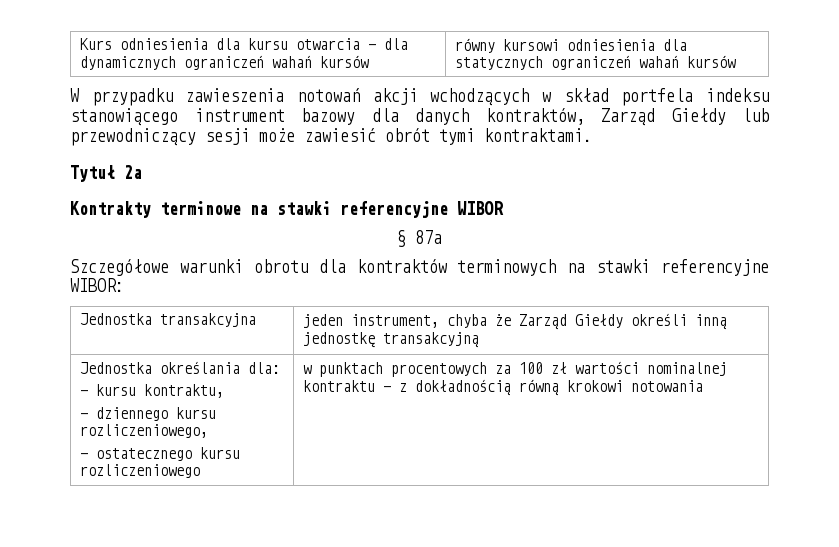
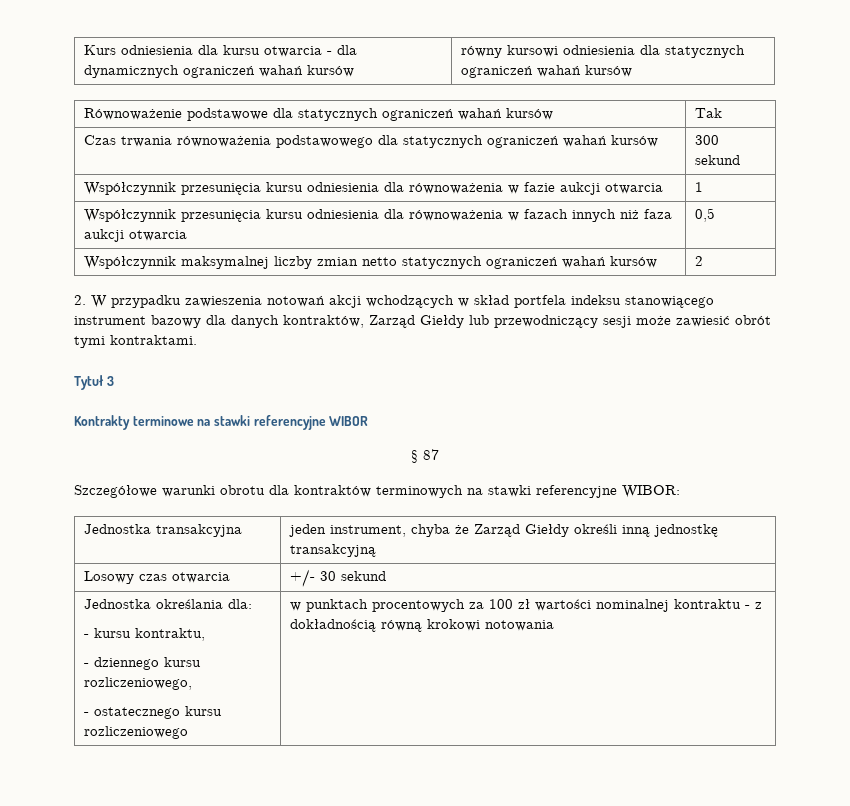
(736, 61) // -> [83,108,553,121] [694,108,722,118] [83,135,658,148] [694,135,719,145] [694,155,740,165] [83,182,663,195] [694,182,703,192] [83,209,672,222] [83,229,187,242] [694,208,715,222] [83,256,657,269] [694,256,703,266] [74,295,86,305] // Równoważenie podstawowe dla statycznych ograniczeń wahań kursów | Tak // Czas trwania równoważenia podstawowego dla statycznych ograniczeń wahań kursów | 300 sekund // Współczynnik przesunięcia kursu odniesienia dla równoważenia w fazie aukcji otwarcia | 1 // Współczynnik przesunięcia kursu odniesienia dla równoważenia w fazach innych niż faza aukcji otwarcia | 0,5 // Współczynnik maksymalnej liczby zmian netto statycznych ograniczeń wahań kursów | 2 // 2.
[124,165,142,179] 2a -> [106,376,114,386] 3
[415,230,442,244] 87a -> [423,449,439,460] 87
(479, 340) none -> [83,571,230,584] [289,569,386,587] // Losowy czas otwarcia | +/- 30 sekund

